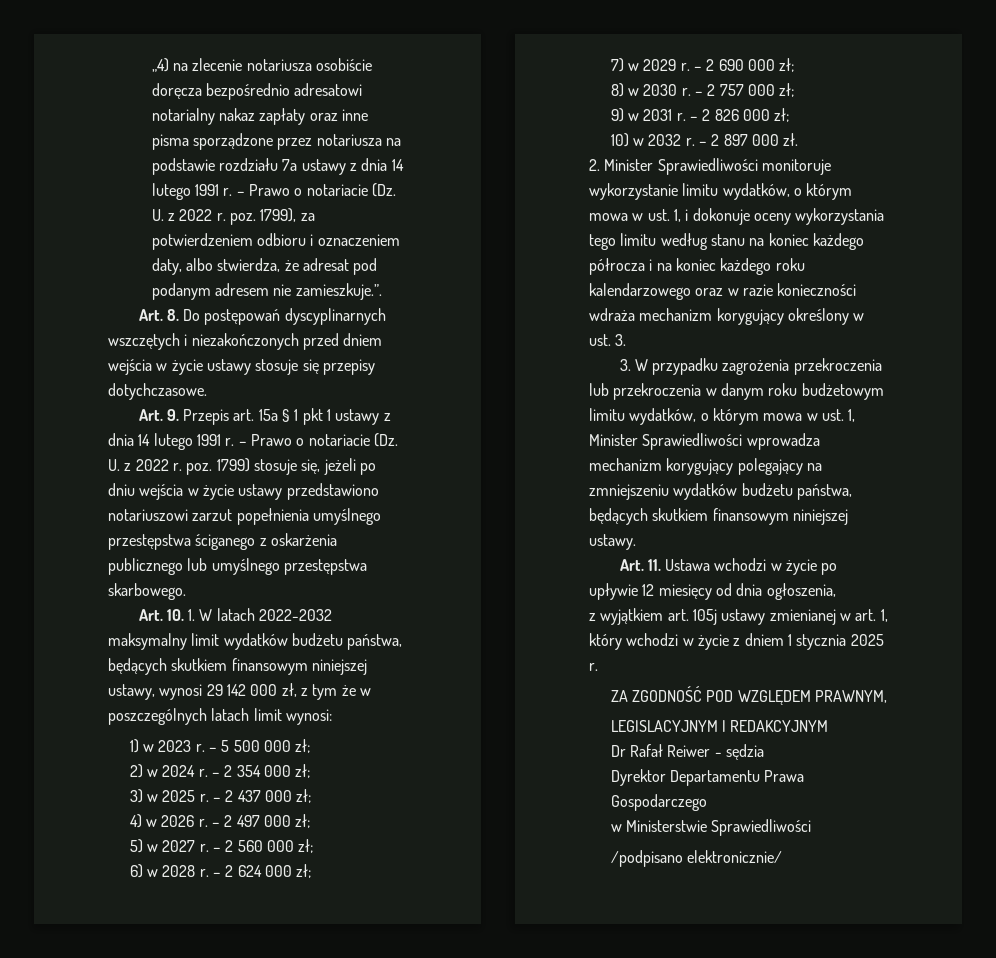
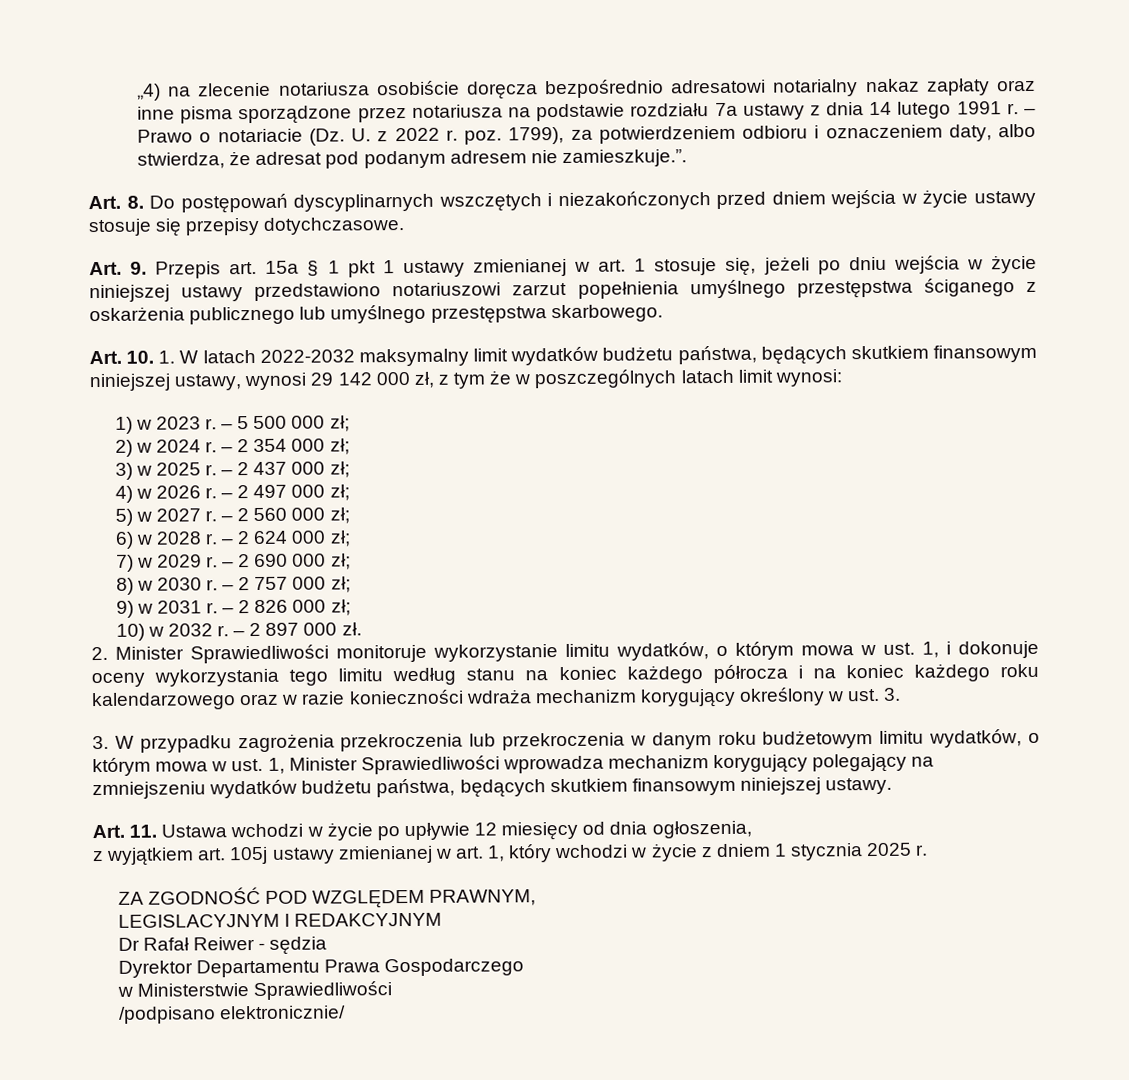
[383,413,391,421] [108,433,398,450] [108,458,250,475] z dnia 14 lutego 1991 r. – Prawo o notariacie (Dz. U. z 2022 r. poz. 1799) -> [472,258,647,277] zmienianej w art. 1
(234, 492) none -> [89,284,170,303] niniejszej

